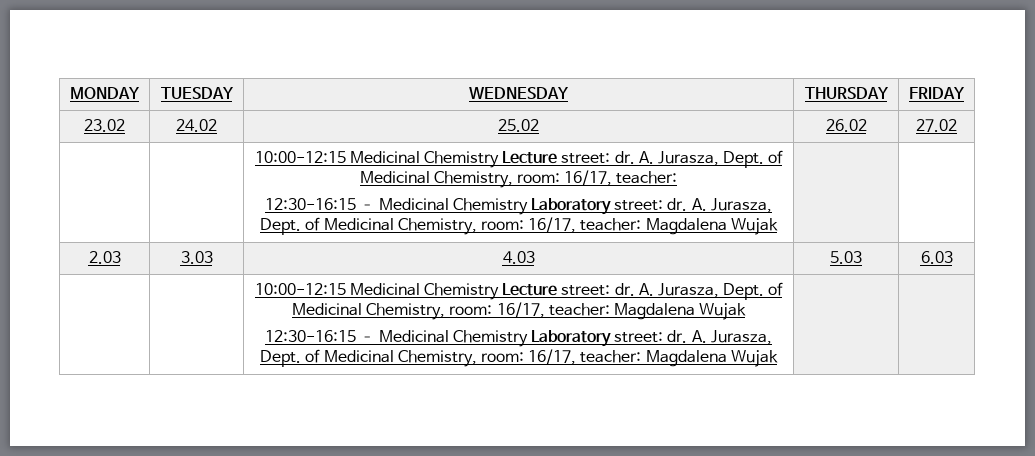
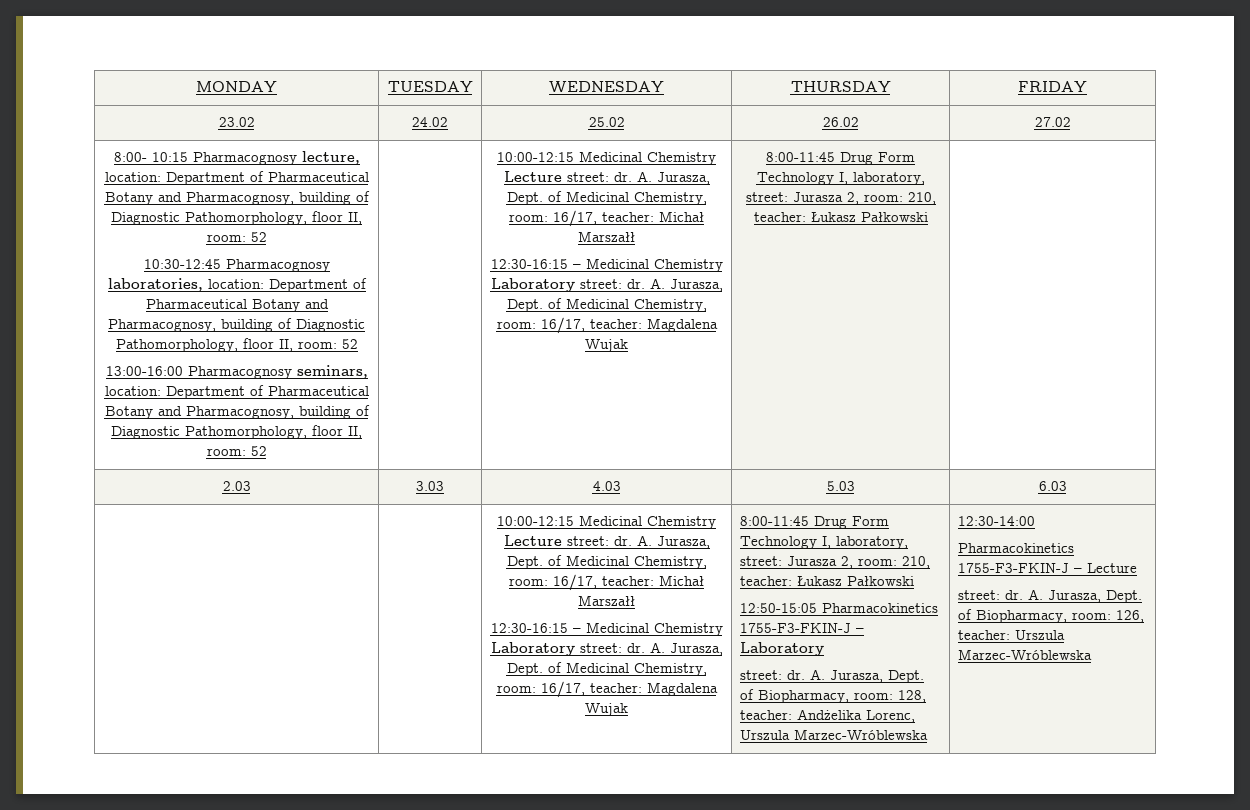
(957, 125) none -> [113,151,360,165] [104,171,369,185] [104,191,370,205] [111,211,362,225] [206,232,267,242] [143,259,330,272] [107,278,367,292] [145,299,329,312] [108,318,365,332] [115,338,358,352] [105,365,368,379] [104,385,369,399] [104,405,370,419] [111,425,362,439] [206,446,267,456] 8:00- 10:15 Pharmacognosy lecture, location: Department of Pharmaceutical Botany and Pharmacognosy, building of Diagnostic Pathomorphology, floor II, room: 52 // 10:30-12:45 Pharmacognosy laboratories, location: Department of Pharmaceutical Botany and Pharmacognosy, building of Diagnostic Pathomorphology, floor II, room: 52 // 13:00-16:00 Pharmacognosy seminars, location: Department of Pharmaceutical Botany and Pharmacognosy, building of Diagnostic Pathomorphology, floor II, room: 52
(678, 177) none -> [659,211,704,222] [578,231,635,242] Michał Marszałł
(778, 226) none -> [766,152,915,165] [756,172,925,185] [745,192,936,205] [753,212,928,222] 8:00-11:45 Drug Form Technology I, laboratory, street: Jurasza 2, room: 210, teacher: Łukasz Pałkowski
[613,303,747,320] Magdalena Wujak -> [659,575,704,586] [578,595,635,606] Michał Marszałł
(778, 358) | -> [739,516,889,529] [739,536,908,549] [739,556,930,569] [739,576,914,586] [739,603,938,613] [739,623,864,633] [739,642,824,656] [739,669,924,683] [739,689,926,703] [739,709,915,723] [739,729,928,740] [957,516,1035,526] [957,543,1074,553] [957,563,1137,573] [957,589,1142,603] [957,609,1144,623] [957,630,1065,640] [957,649,1092,660] 8:00-11:45 Drug Form Technology I, laboratory, street: Jurasza 2, room: 210, teacher: Łukasz Pałkowski // 12:50-15:05 Pharmacokinetics 1755-F3-FKIN-J – Laboratory // street: dr. A. Jurasza, Dept. of Biopharmacy, room: 128, teacher: Andżelika Lorenc, Urszula Marzec-Wróblewska | 12:30-14:00 // Pharmacokinetics 1755-F3-FKIN-J – Lecture // street: dr. A. Jurasza, Dept. of Biopharmacy, room: 126, teacher: Urszula Marzec-Wróblewska

